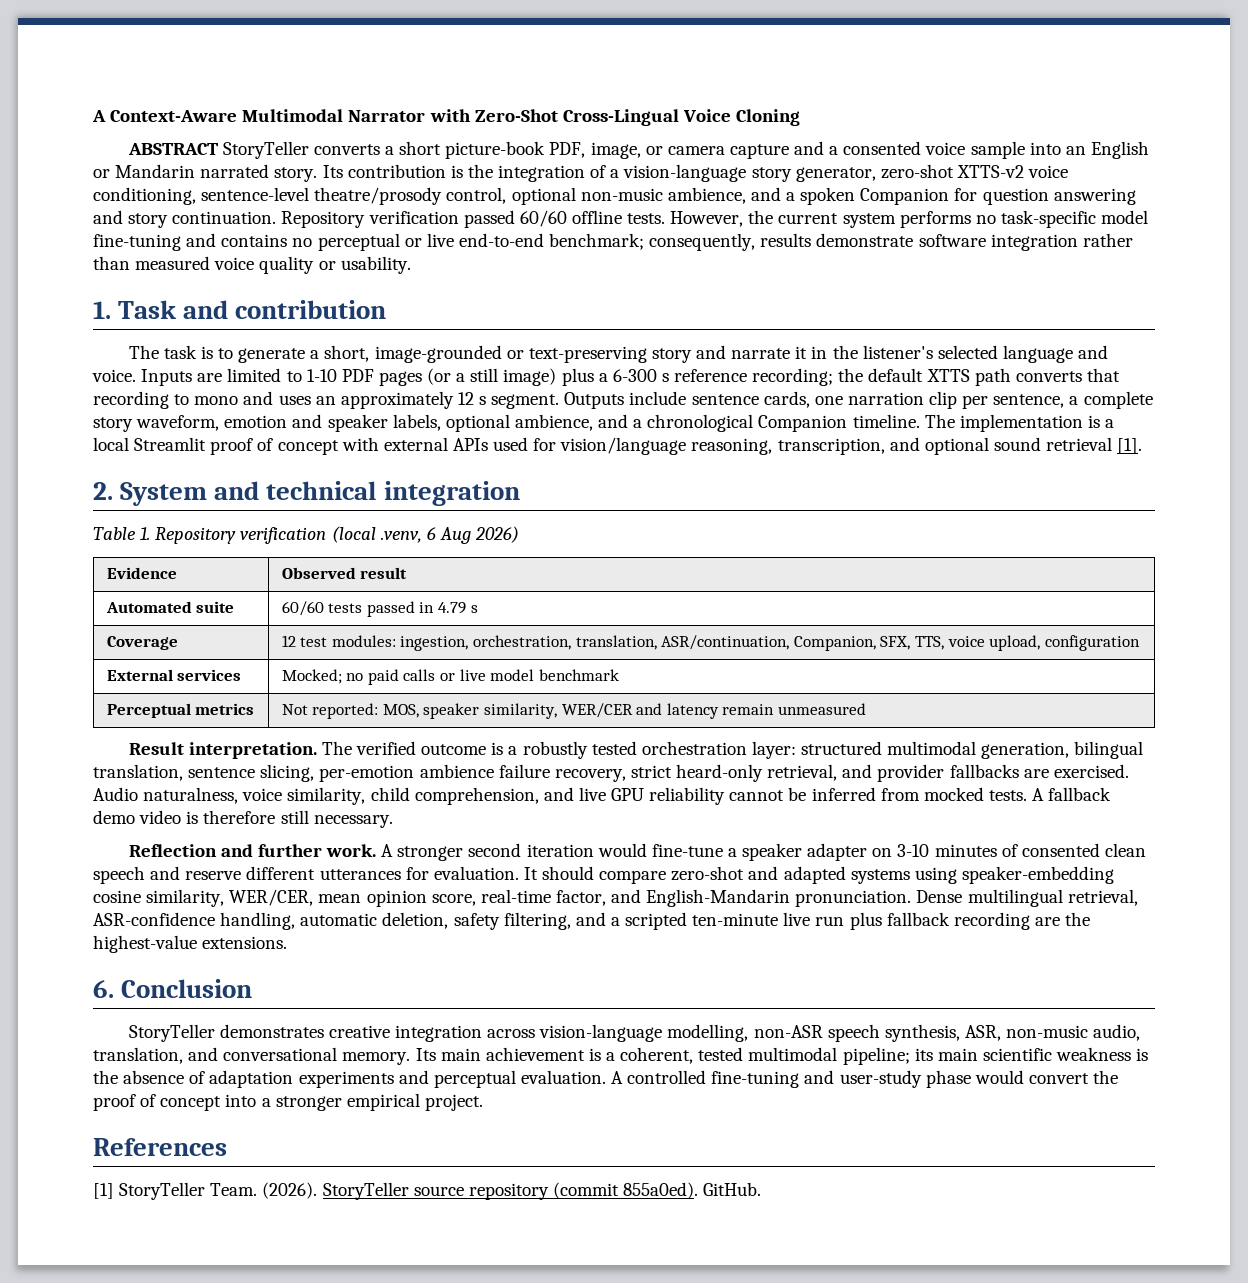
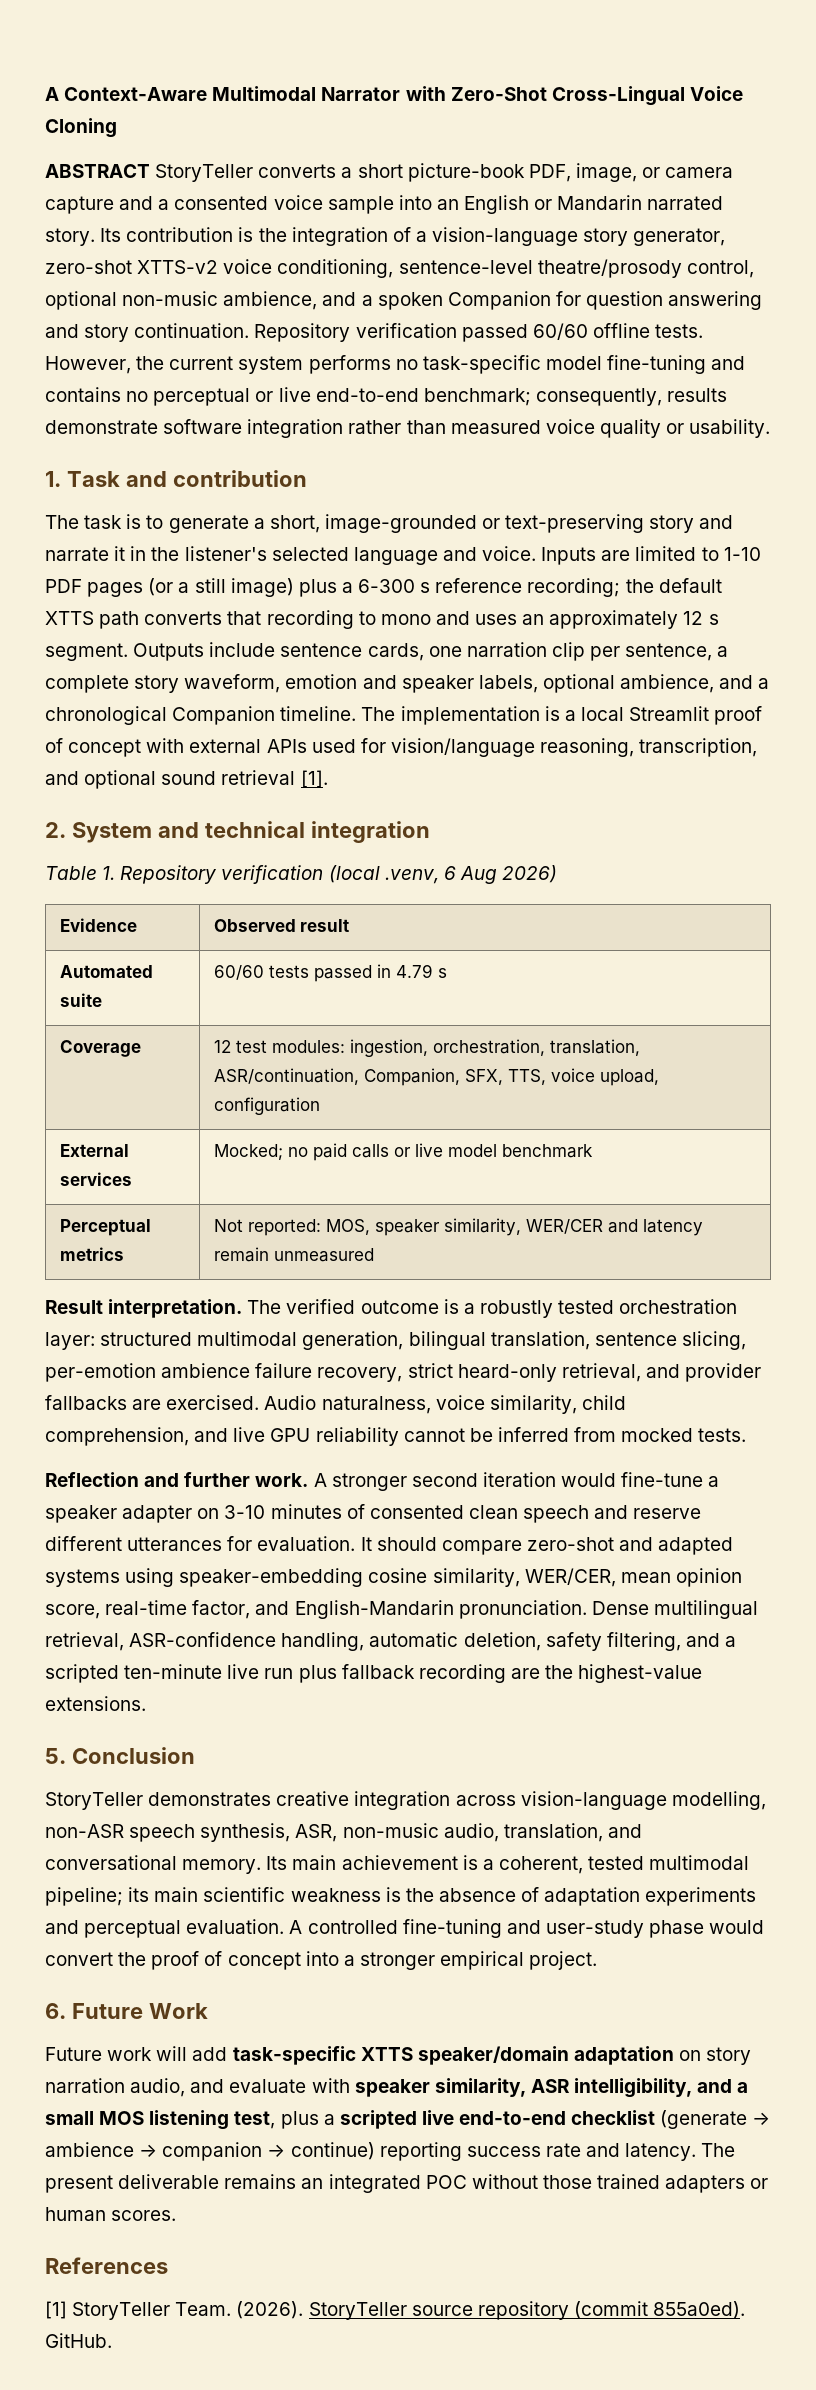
[1032,787,1112,801] [93,810,393,828] A fallback demo video is therefore still necessary. -> (747, 1435) none
[93,980,114,998] 6. -> [45,1748,66,1764] 5.
(483, 1102) none -> [45,2003,208,2019] [45,2046,752,2065] [45,2078,749,2098] [45,2110,771,2130] [45,2142,736,2161] [45,2174,769,2193] [45,2207,177,2221] // 6. Future Work // Future work will add task-specific XTTS speaker/domain adaptation on story narration audio, and evaluate with speaker similarity, ASR intelligibility, and a small MOS listening test, plus a scripted live end-to-end checklist (generate → ambience → companion → continue) reporting success rate and latency. The present deliverable remains an integrated POC without those trained adapters or human scores.

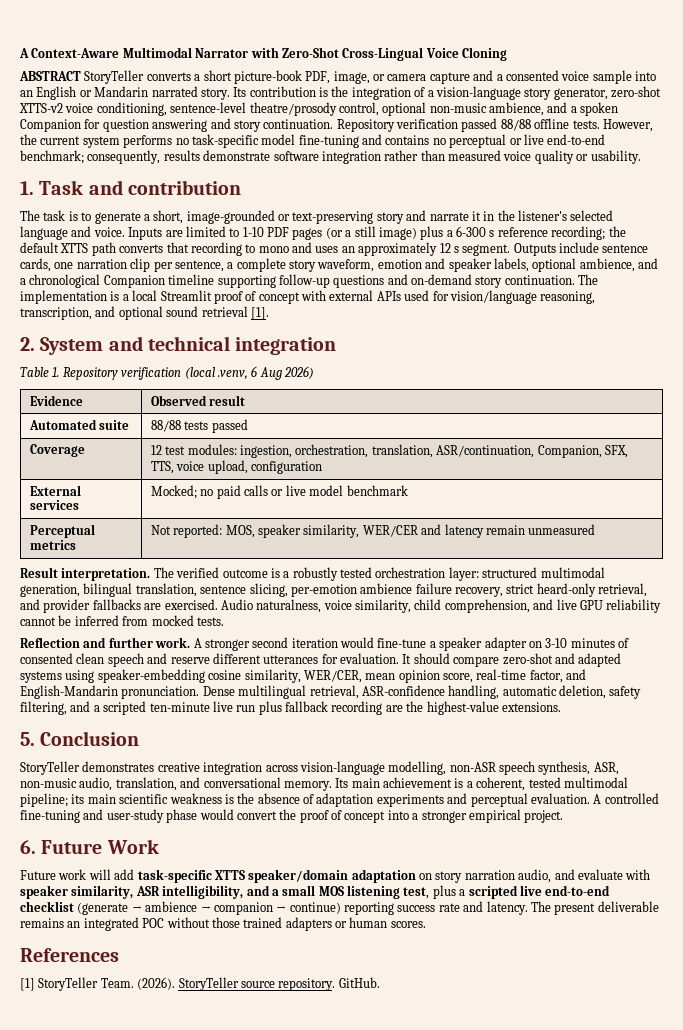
[532,323,588,340] 60/60 -> [500,119,531,131] 88/88
[280,706,357,721] timeline. -> [168,274,575,288] timeline supporting follow-up questions and on-demand story continuation.
[213,965,264,980] 60/60 -> [150,420,181,432] 88/88
[376,964,447,978] in 4.79 s -> (248, 426) none
[477,2301,746,2320] repository (commit 855a0ed). -> [278,978,336,991] repository.

